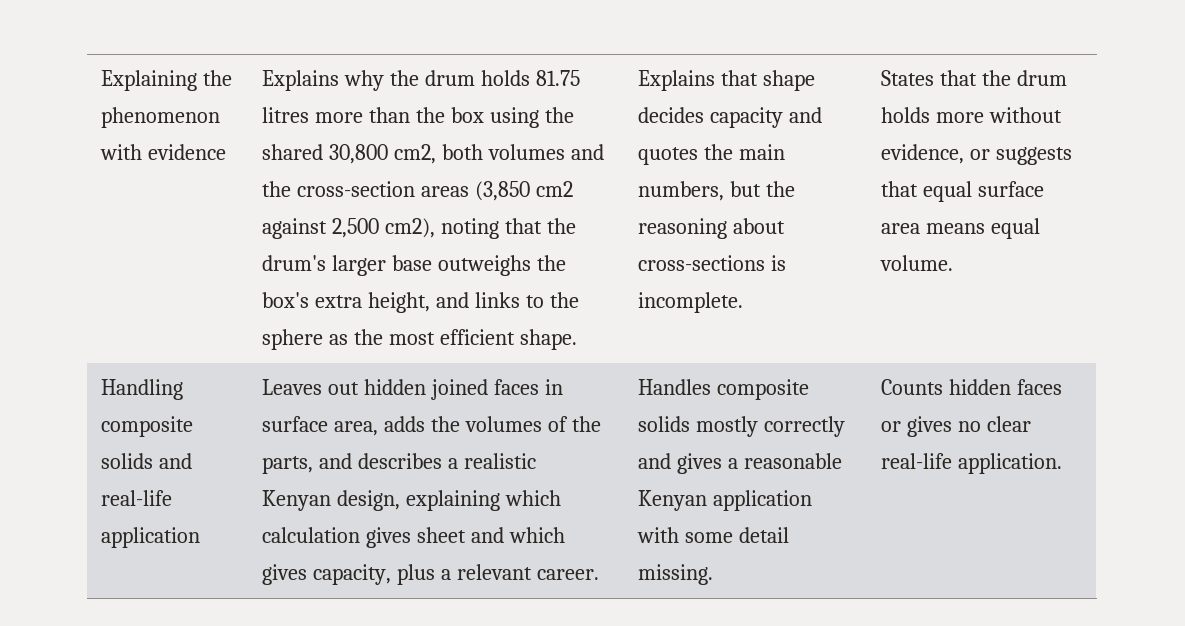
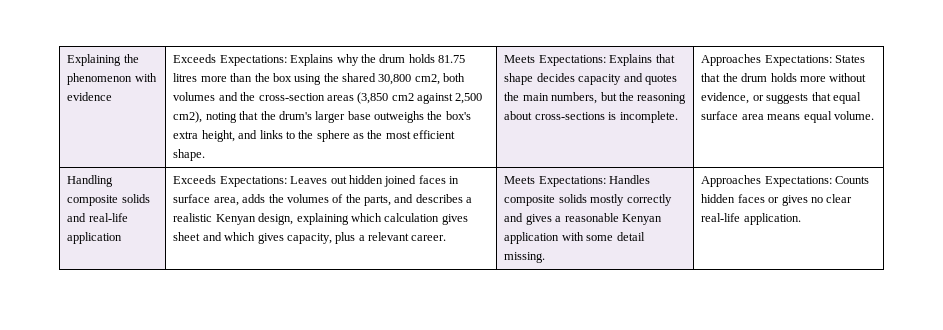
(227, 152) none -> [173,54,287,66] Exceeds Expectations:
(577, 339) none -> [504,55,606,66] Meets Expectations:
(744, 302) none -> [701,54,832,66] Approaches Expectations:
(201, 537) none -> [173,175,287,187] Exceeds Expectations:
(599, 574) none -> [504,176,606,187] Meets Expectations:
(714, 574) none -> [701,175,832,187] Approaches Expectations:

